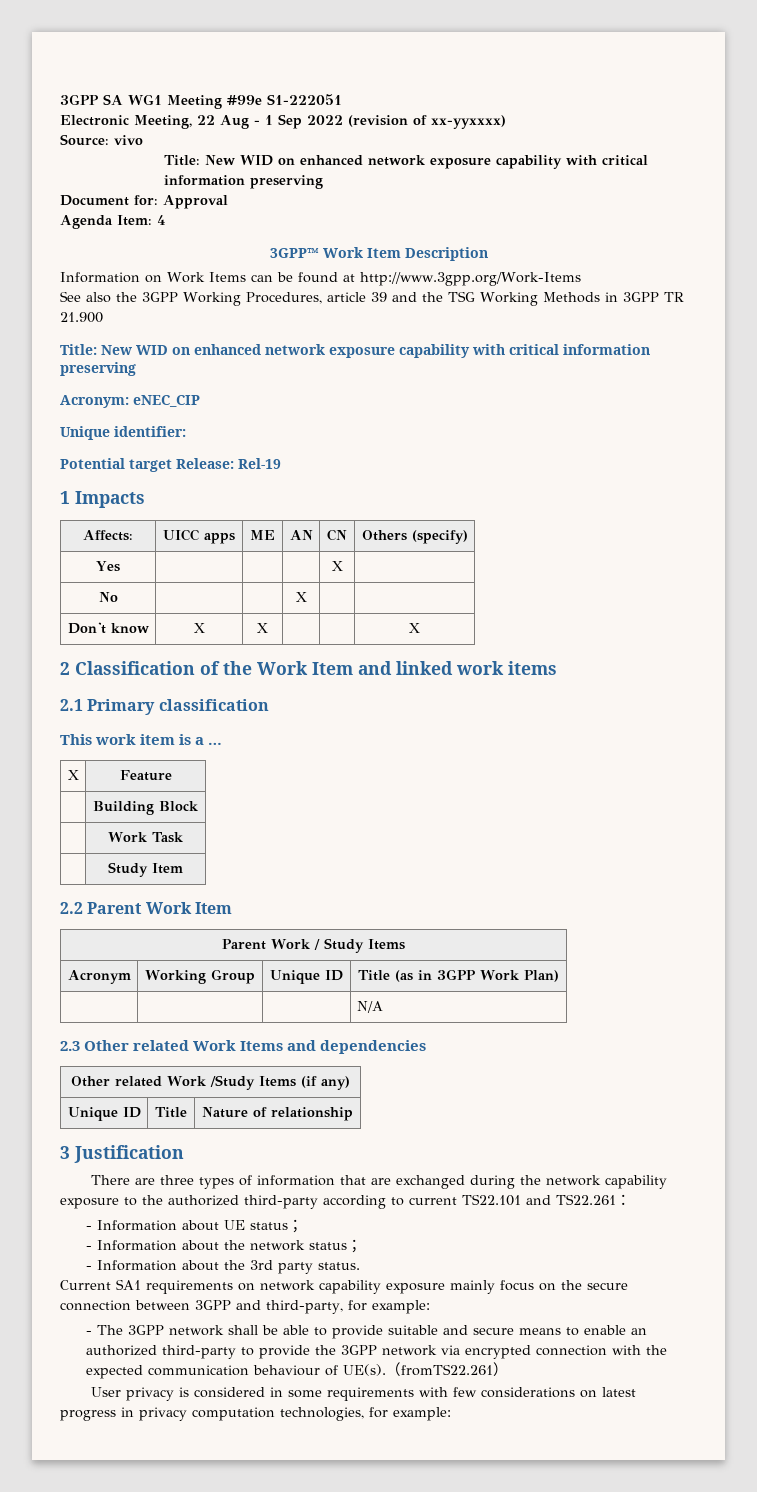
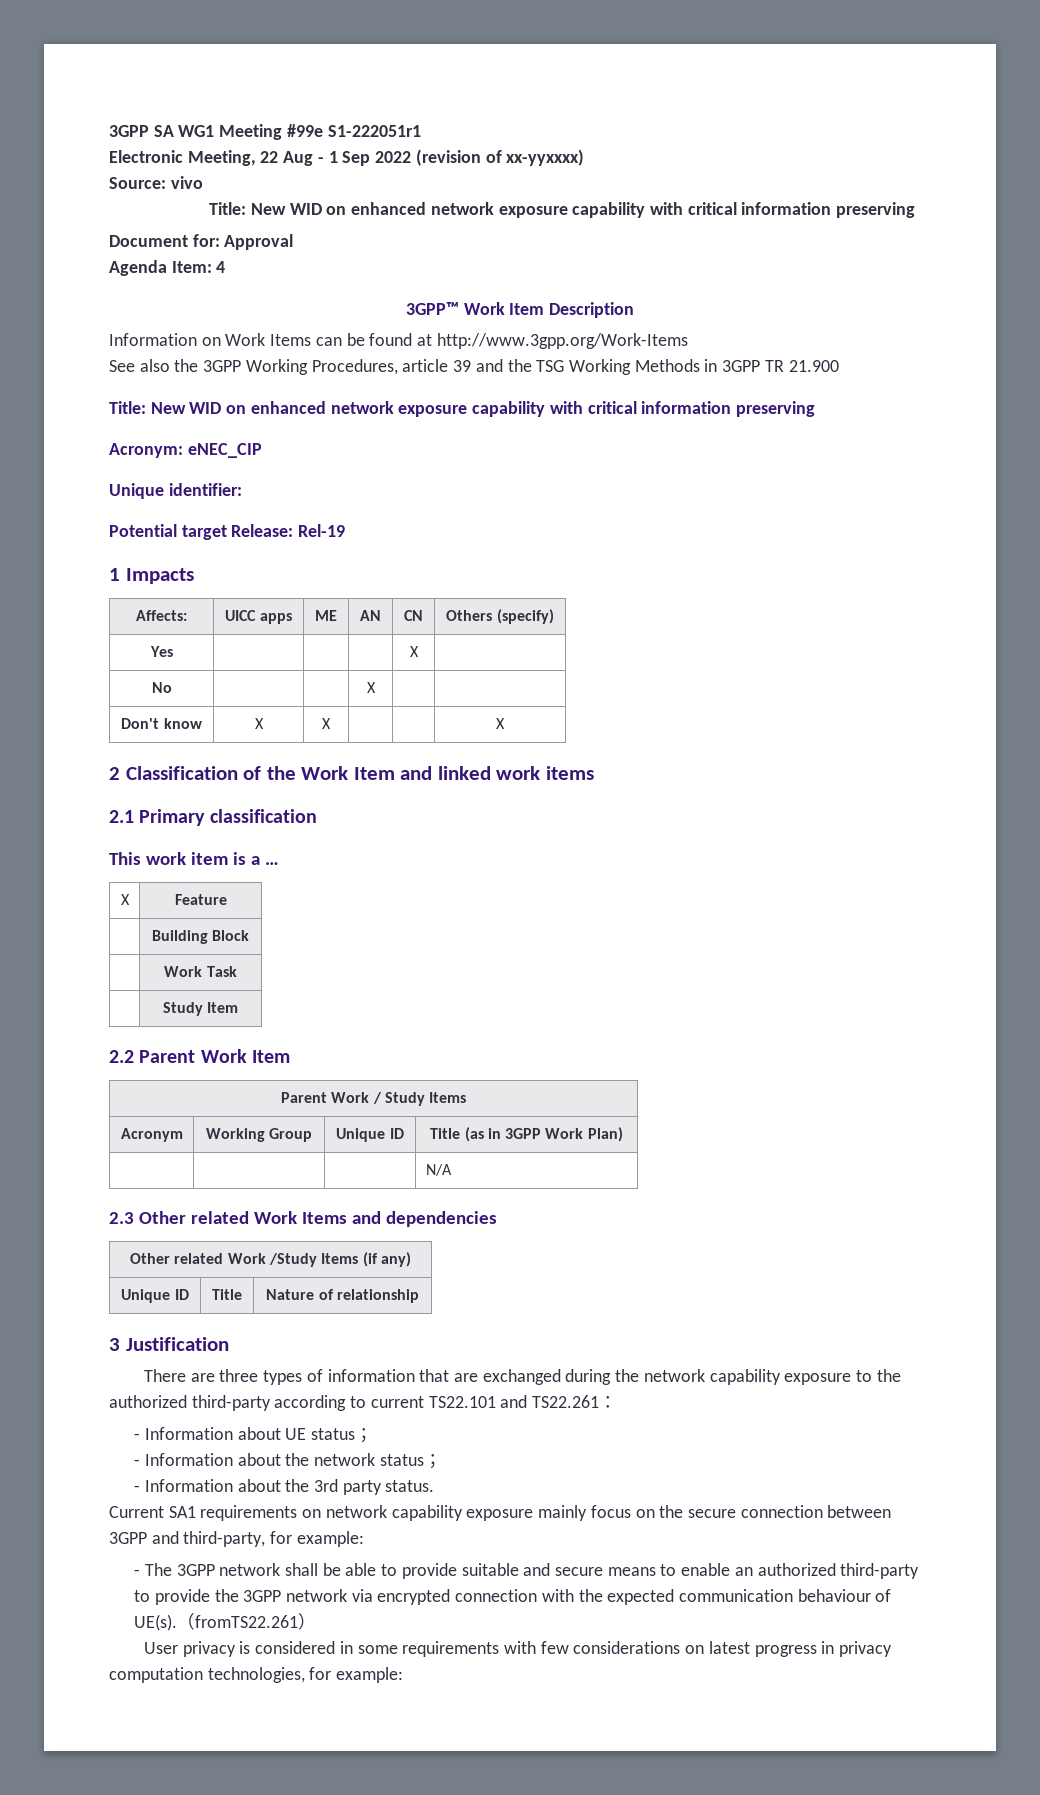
[267,94,342,105] S1-222051 -> [327,125,421,137] S1-222051r1

